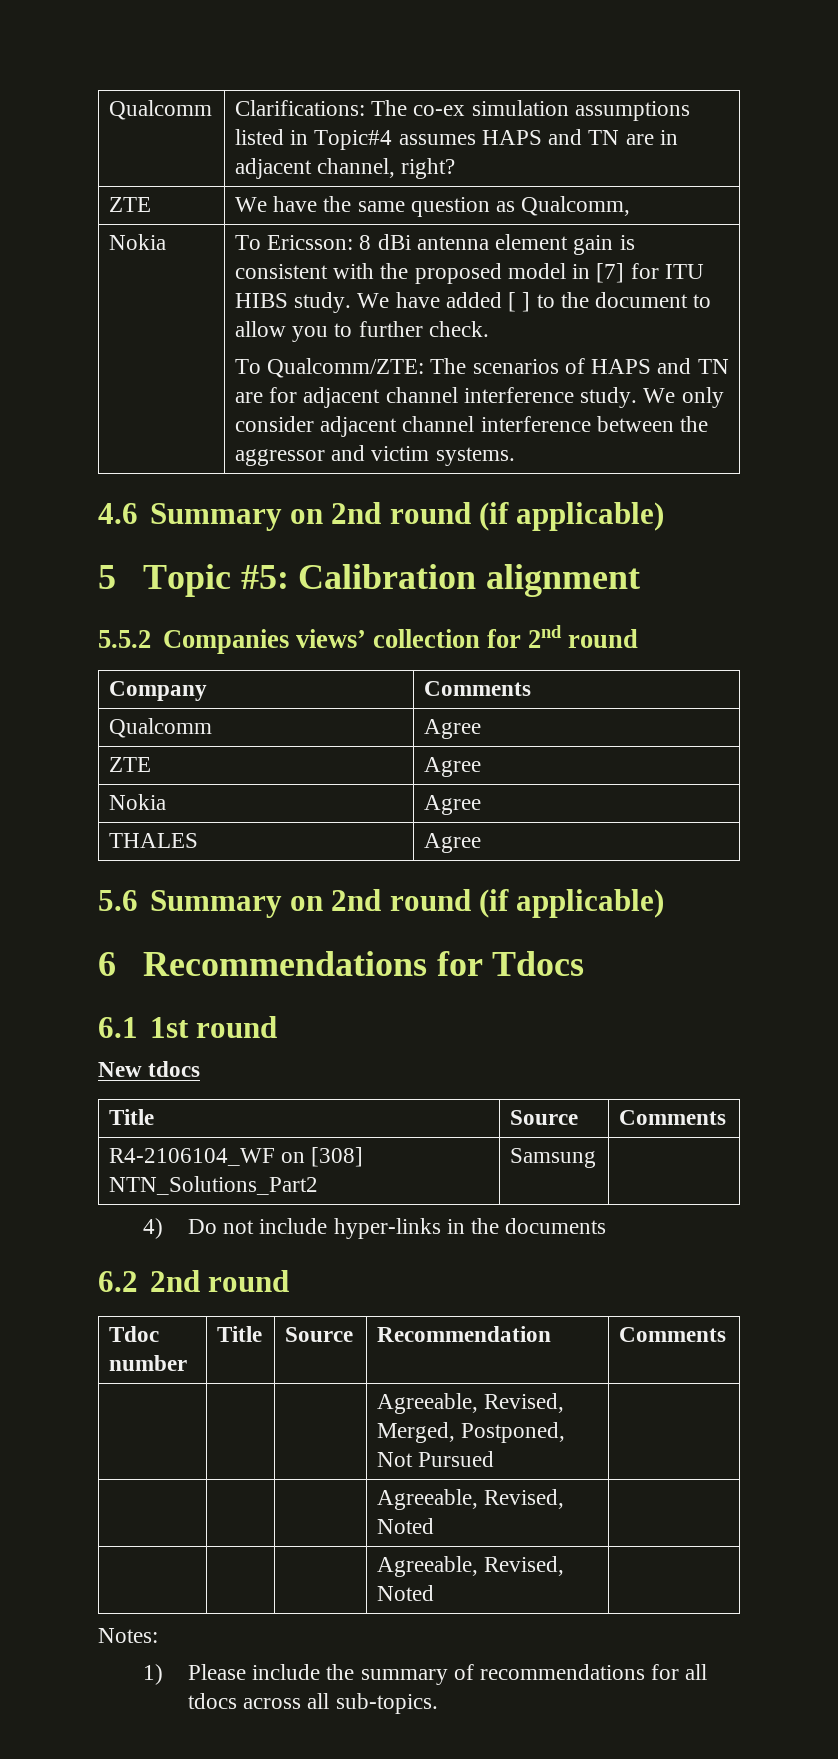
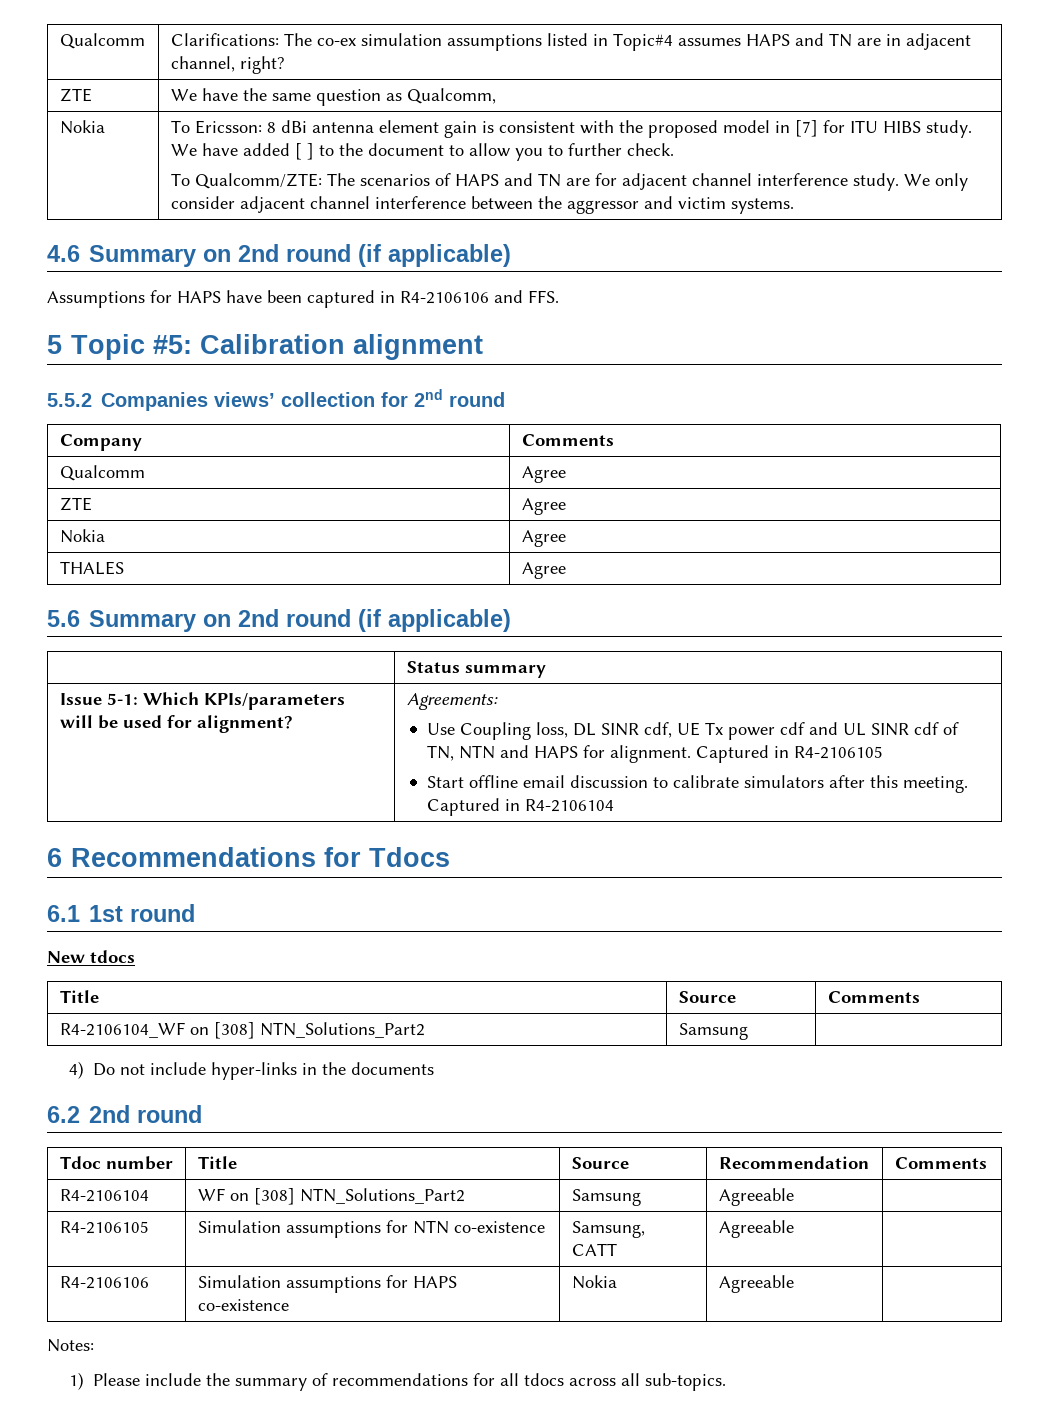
(665, 516) none -> [47,290,559,308] // Assumptions for HAPS have been captured in R4-2106106 and FFS.
(665, 903) none -> [406,661,546,678] [59,692,345,710] [59,715,293,733] [406,693,498,710] [426,722,959,740] [426,745,883,763] [426,775,968,793] [426,798,614,816] // | Status summary // Issue 5-1: Which KPIs/parameters will be used for alignment? | Agreements: // Use Coupling loss, DL SINR cdf, UE Tx power cdf and UL SINR cdf of TN, NTN and HAPS for alignment. Captured in R4-2106105 // Start offline email discussion to calibrate simulators after this meeting. Captured in R4-2106104
[377,1393,565,1414] [377,1422,566,1443] [377,1451,495,1467] [377,1489,565,1510] [377,1518,435,1534] [377,1556,565,1577] [377,1585,435,1601] | | | Agreeable, Revised, Merged, Postponed, Not Pursued | // | | | Agreeable, Revised, Noted | // | | | Agreeable, Revised, Noted -> [59,1189,149,1202] [197,1188,465,1205] [571,1189,641,1206] [718,1188,794,1206] [59,1221,149,1234] [197,1220,545,1238] [571,1221,645,1238] [571,1243,617,1256] [718,1220,794,1238] [59,1276,149,1289] [197,1275,457,1293] [197,1299,289,1311] [571,1275,617,1289] [718,1275,794,1293] R4-2106104 | WF on [308] NTN_Solutions_Part2 | Samsung | Agreeable | // R4-2106105 | Simulation assumptions for NTN co-existence | Samsung, CATT | Agreeable | // R4-2106106 | Simulation assumptions for HAPS co-existence | Nokia | Agreeable

